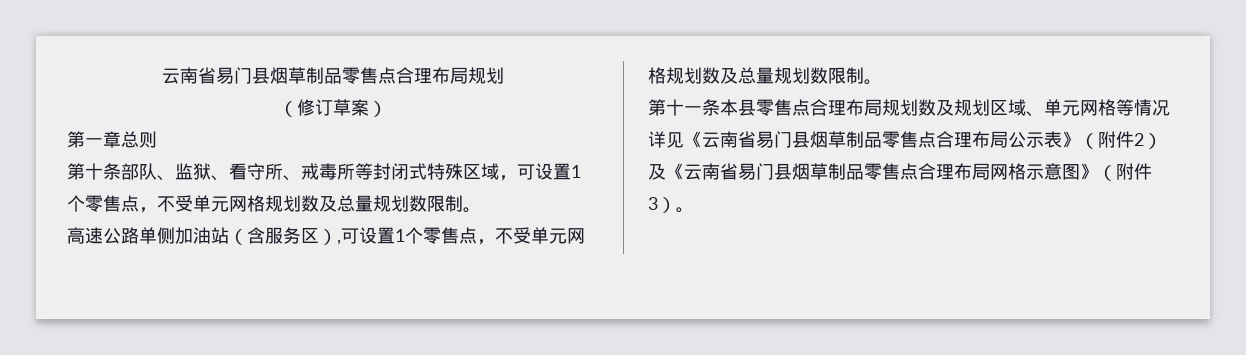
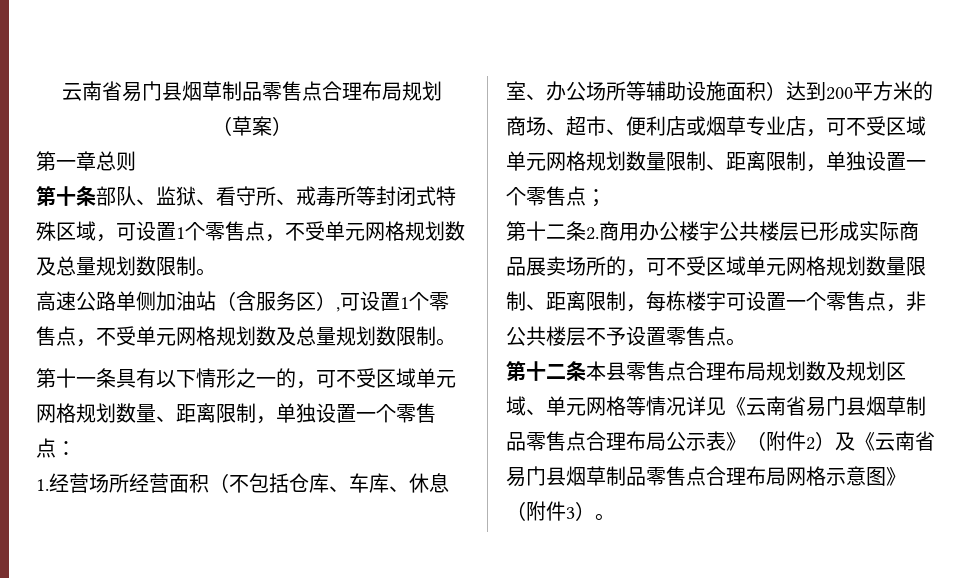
[296,99,333,116] 修订 -> (232, 126) none
[648,99,702,116] // 第十一 -> [36,368,456,389] [36,403,436,424] [36,438,76,458] [36,473,449,493] [506,81,933,101] [506,116,926,137] [506,151,926,172] [506,186,606,207] [506,221,919,241] [506,256,926,277] [506,291,926,312] [506,326,746,346] [506,361,566,381] // 第十一条具有以下情形之一的，可不受区域单元网格规划数量、距离限制，单独设置一个零售点： // 1.经营场所经营面积（不包括仓库、车库、休息室、办公场所等辅助设施面积）达到200平方米的商场、超市、便利店或烟草专业店，可不受区域单元网格规划数量限制、距离限制，单独设置一个零售点； // 第十二条2.商用办公楼宇公共楼层已形成实际商品展卖场所的，可不受区域单元网格规划数量限制、距离限制，每栋楼宇可设置一个零售点，非公共楼层不予设置零售点。 // 第十二

